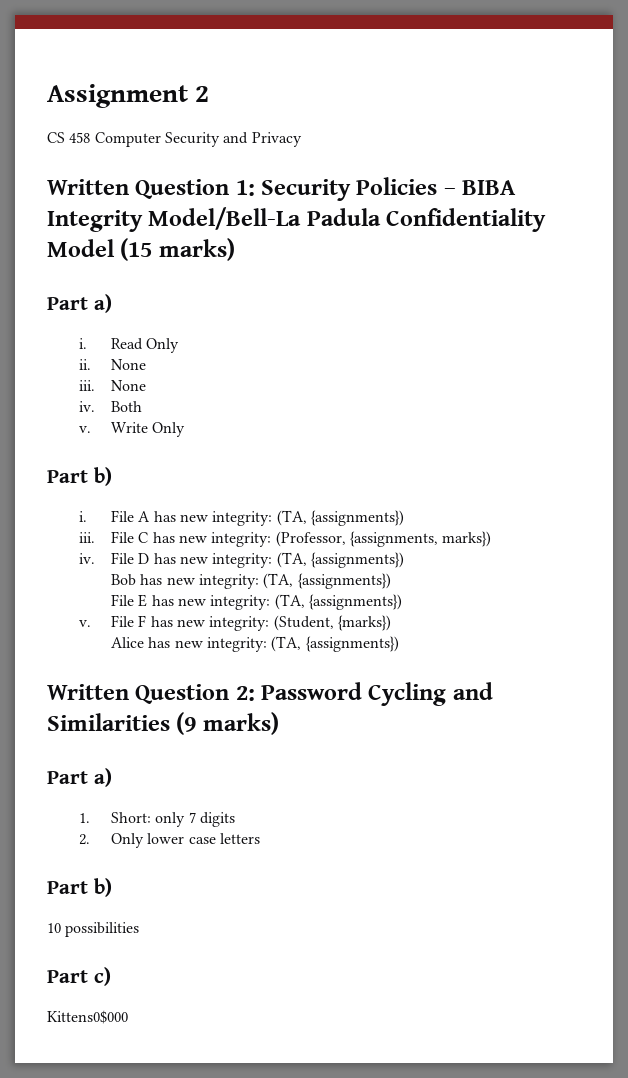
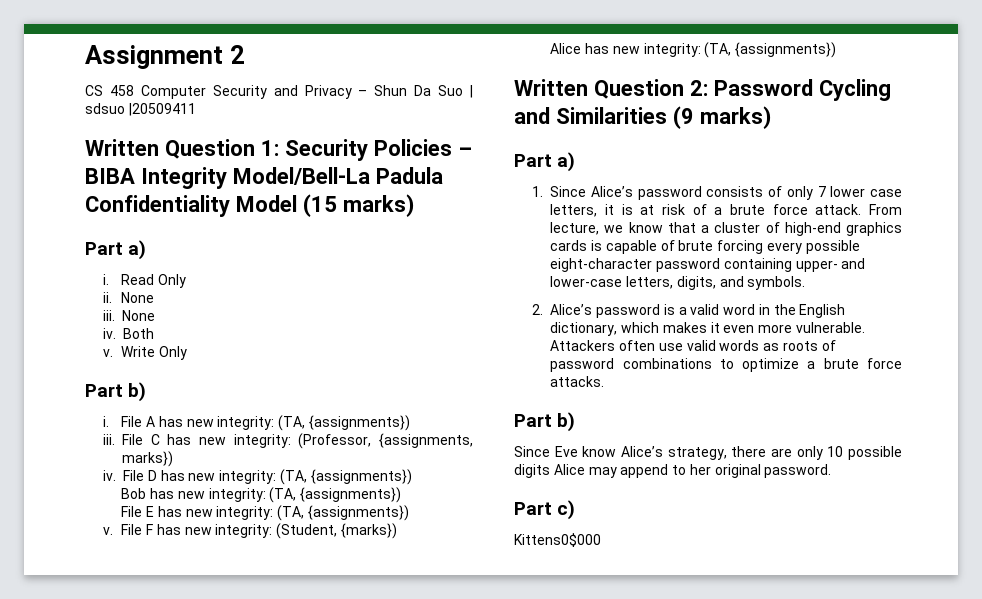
(302, 139) none -> [358,85,473,98] [85,103,196,116] – Shun Da Suo | sdsuo |20509411
[110,812,235,827] [78,833,260,848] [47,878,112,897] [47,922,140,937] Short: only 7 digits // 2. Only lower case letters // Part b) // 10 possibilities -> [550,186,902,200] [550,204,902,217] [550,222,902,236] [550,240,860,254] [550,258,866,272] [550,276,806,290] [532,304,846,318] [550,322,865,336] [550,340,836,351] [550,358,902,372] [550,376,605,387] [514,412,576,432] [514,446,902,460] [514,464,832,478] Since Alice’s password consists of only 7 lower case letters, it is at risk of a brute force attack. From lecture, we know that a cluster of high-end graphics cards is capable of brute forcing every possible eight-character password containing upper- and lower-case letters, digits, and symbols. // 2. Alice’s password is a valid word in the English dictionary, which makes it even more vulnerable. Attackers often use valid words as roots of password combinations to optimize a brute force attacks. // Part b) // Since Eve know Alice’s strategy, there are only 10 possible digits Alice may append to her original password.

